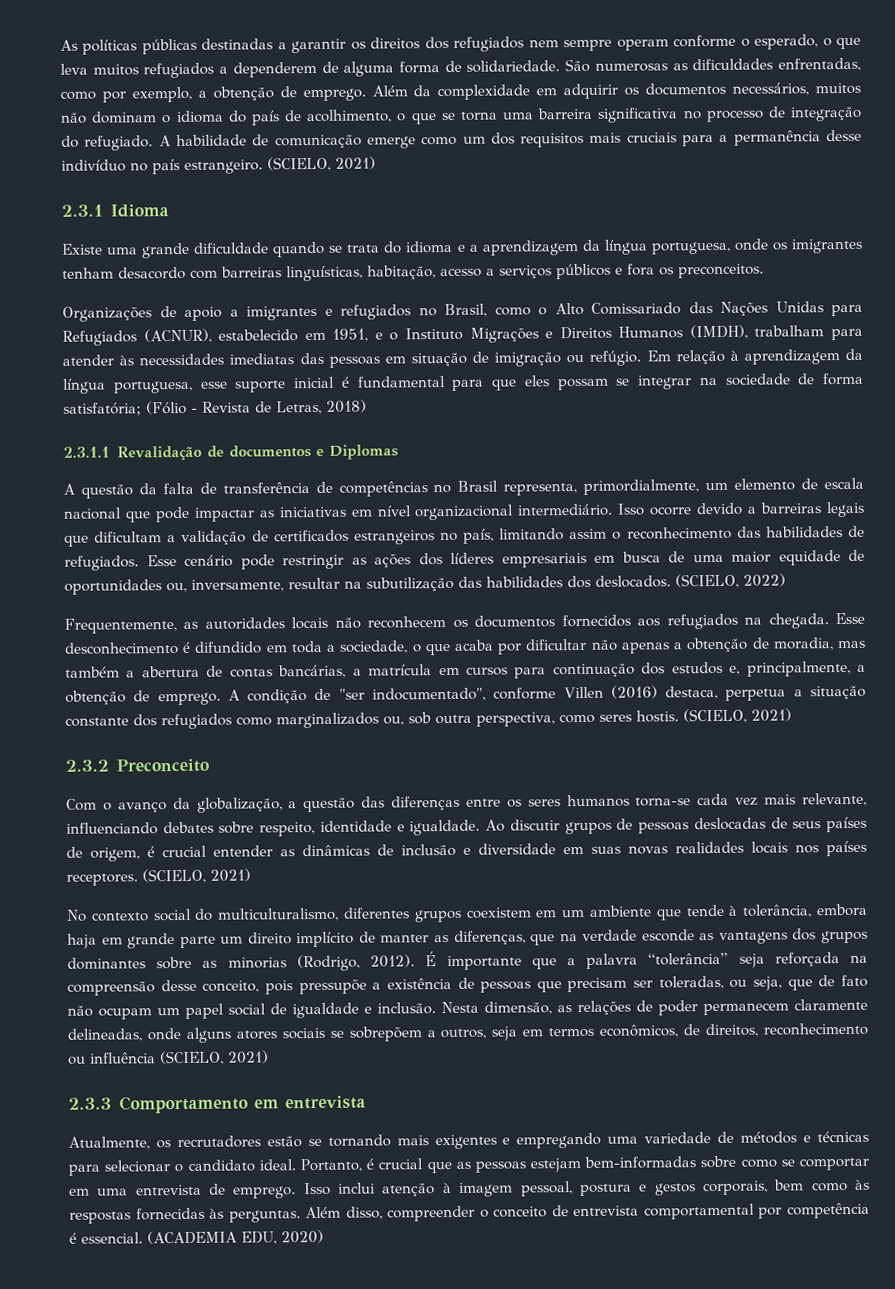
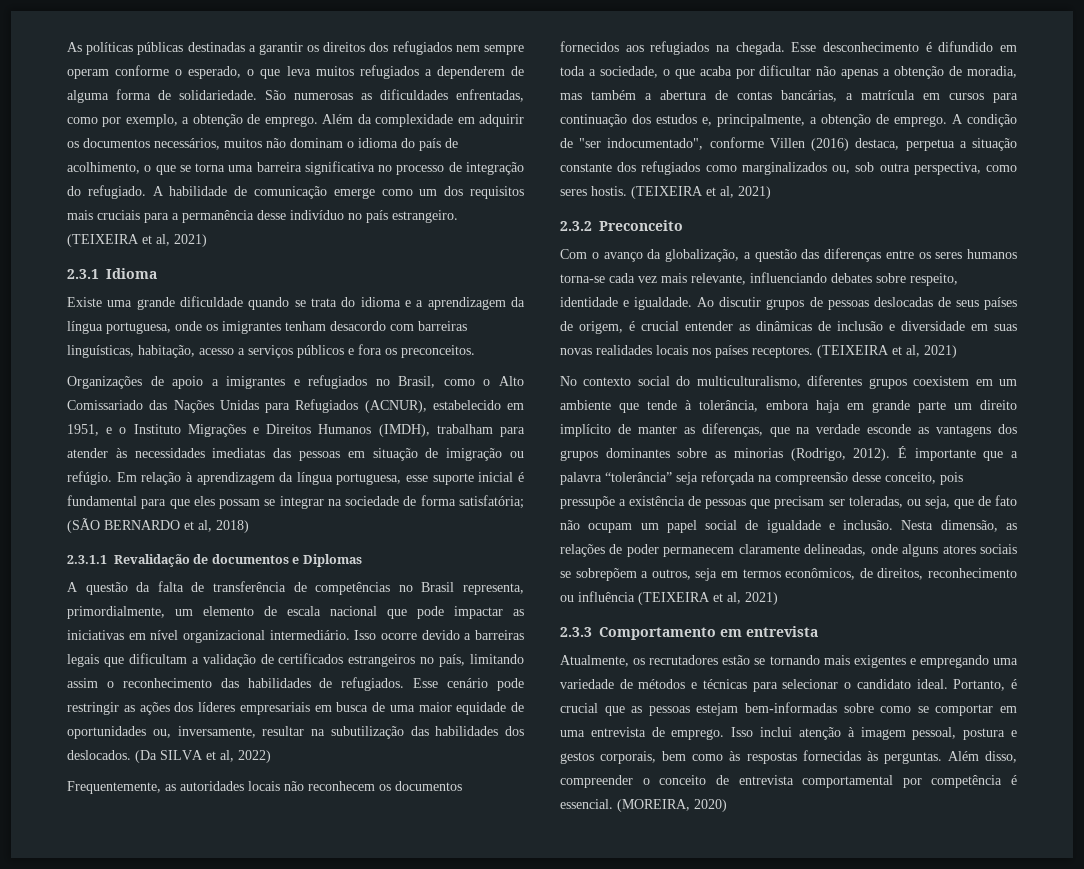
[267,156,331,172] (SCIELO, -> [67,234,170,247] (TEIXEIRA et al,
[146,400,322,415] (Fólio - Revista de Letras, -> [67,518,212,533] (SÃO BERNARDO et al,
[675,573,739,589] (SCIELO, -> [135,750,234,763] (Da SILVA et al,
[683,708,747,724] (SCIELO, -> [631,186,734,199] (TEIXEIRA et al,
[142,868,206,884] (SCIELO, -> [817,345,920,358] (TEIXEIRA et al,
[160,1050,224,1066] (SCIELO, -> [638,592,741,605] (TEIXEIRA et al,
[147,1230,277,1245] (ACADEMIA EDU, -> [617,799,690,812] (MOREIRA,

